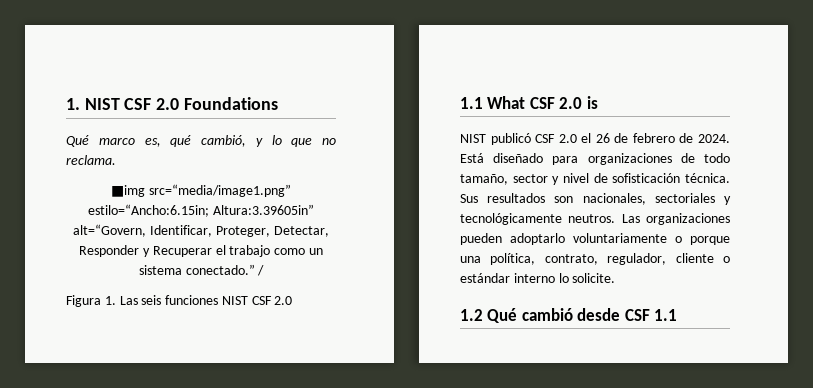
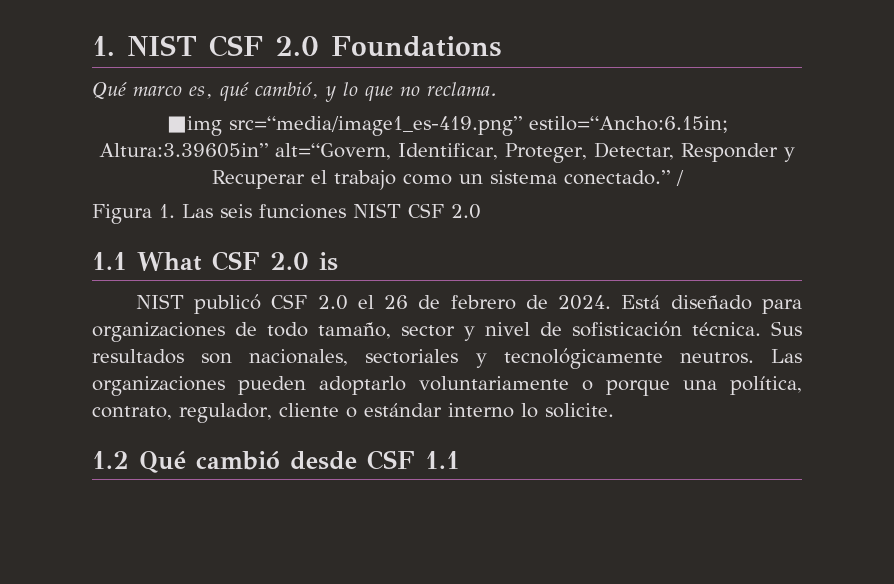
[148,184,291,197] src=“media/image1.png” -> [228,116,522,136] src=“media/image1_es-419.png”

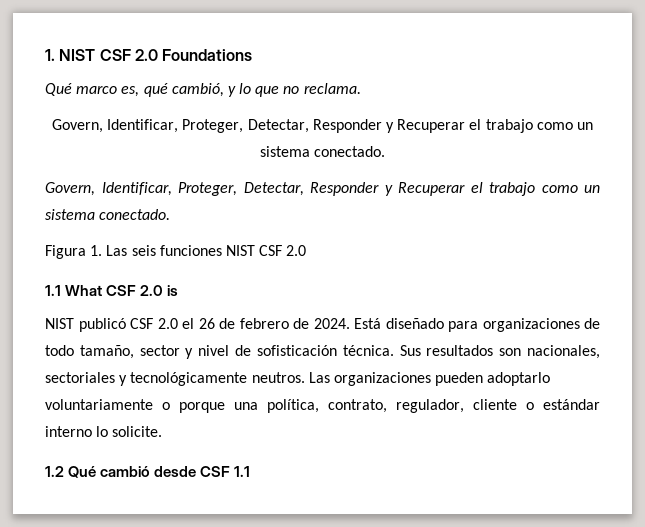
[166,116,728,136] [98,143,391,160] ■img src=“media/image1_es-419.png” estilo=“Ancho:6.15in; Altura:3.39605in” alt=“Govern, -> [52,119,104,133] Govern,
[563,170,684,186] conectado.” / -> [314,146,386,157] [45,182,600,196] [45,209,171,220] conectado. // Govern, Identificar, Proteger, Detectar, Responder y Recuperar el trabajo como un sistema conectado.

